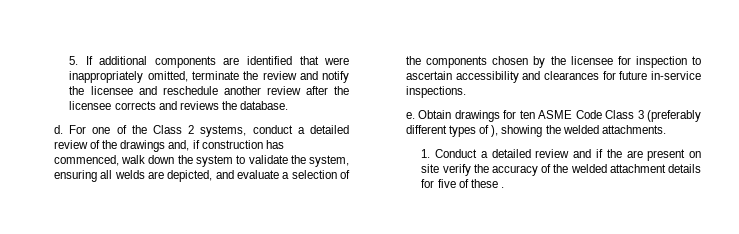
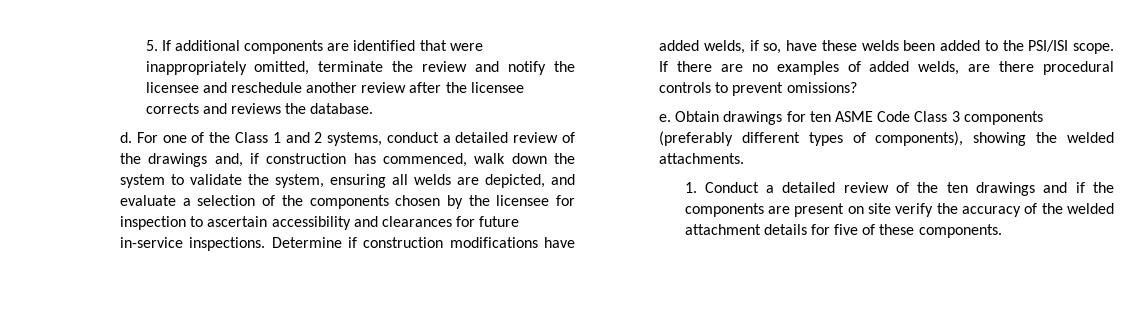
(182, 129) none -> [272,132,310,143] 1 and
(466, 92) none -> [271,237,575,248] [659,40,1114,54] [659,61,1114,75] [659,82,857,96] Determine if construction modifications have added welds, if so, have these welds been added to the PSI/ISI scope. If there are no examples of added welds, are there procedural controls to prevent omissions?
(644, 114) none -> [963,111,1043,125] components
[491,125,499,137] ), -> [875,131,964,146] components),
(570, 153) none -> [896,182,1036,196] of the ten drawings
(622, 153) none -> [684,203,764,217] components
[500,187,504,188] . -> [918,224,1002,238] components.

